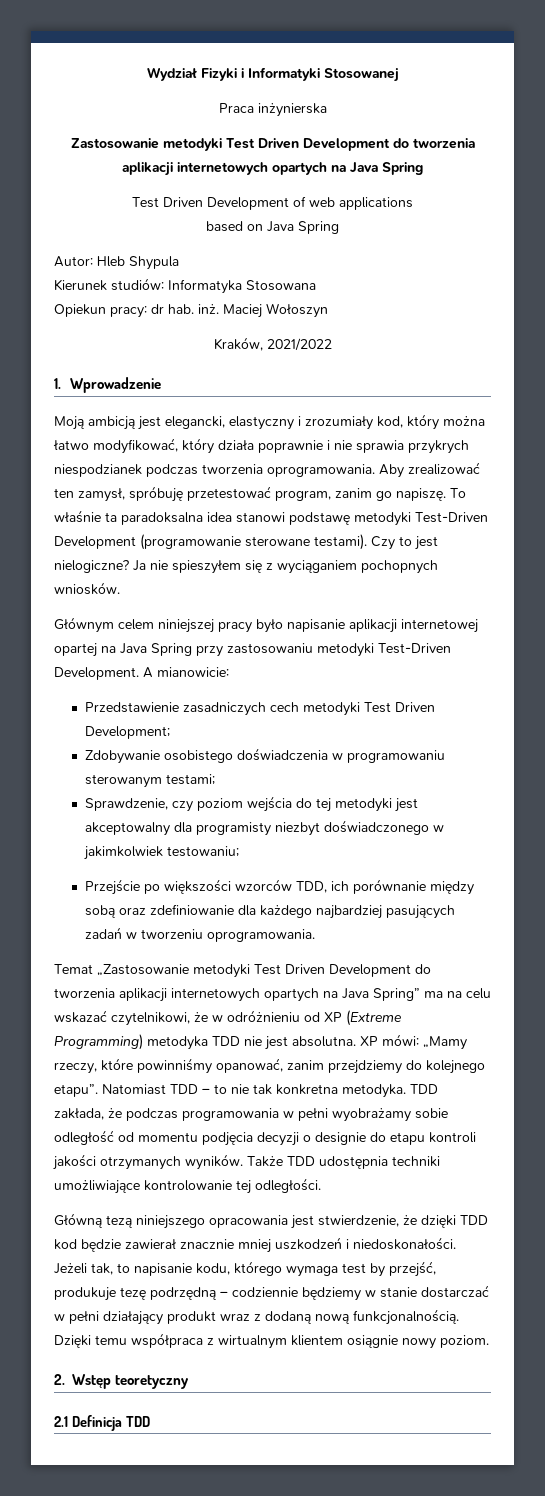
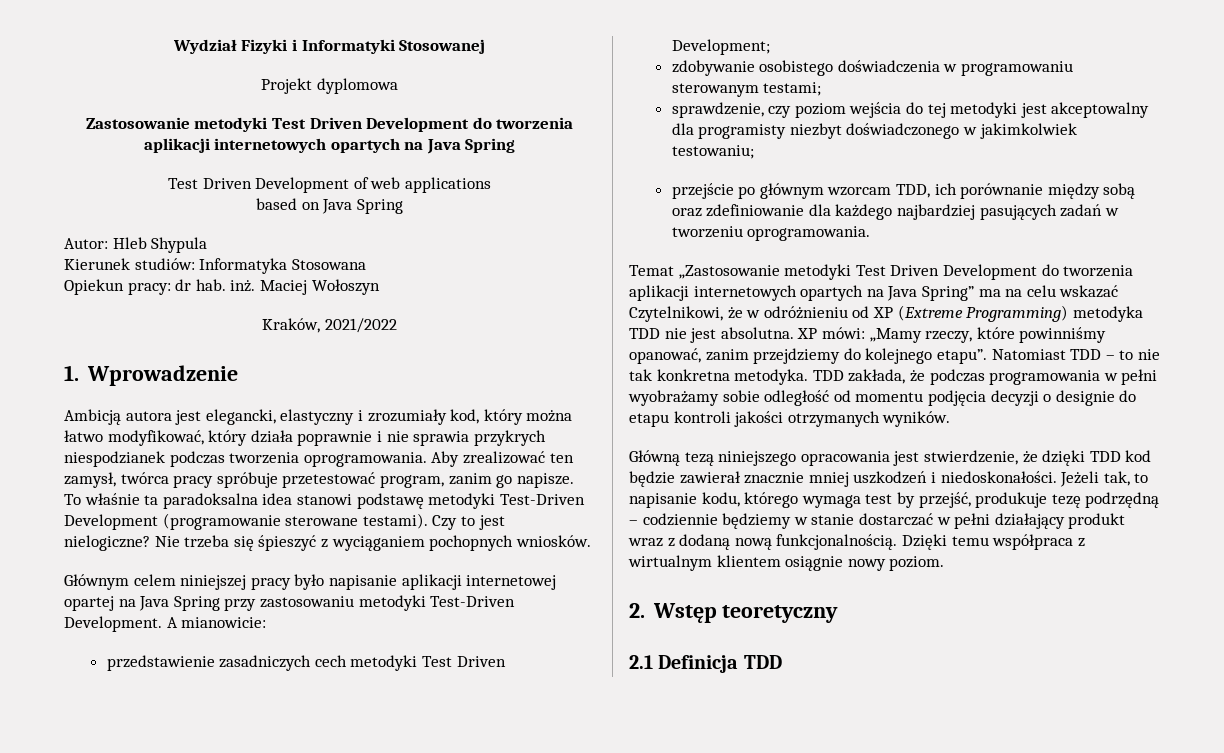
[218,103,327,117] Praca inżynierska -> [261,78,398,94] Projekt dyplomowa
[54,416,136,430] Moją ambicją -> [64,409,172,425] Ambicją autora
[129,486,183,502] spróbuję -> [120,472,278,488] twórca pracy spróbuje
[396,488,446,501] napiszę. -> [516,473,574,488] napisze.
[133,560,262,574] Ja nie spieszyłem się -> [154,535,317,551] Nie trzeba się śpieszyć
[84,702,179,713] Przedstawienie -> [106,655,215,671] przedstawienie
[84,750,160,764] Zdobywanie -> [671,60,755,76] zdobywanie
[84,798,168,811] Sprawdzenie, -> [671,102,764,118] sprawdzenie,
[84,879,292,895] Przejście po większości wzorców -> [671,183,892,199] przejście po głównym wzorcam
[111,1012,190,1026] czytelnikowi, -> [629,306,723,322] Czytelnikowi,
[247,1156,440,1169] [54,1178,321,1194] Także TDD udostępnia techniki umożliwiające kontrolowanie tej odległości. -> (951, 419) none

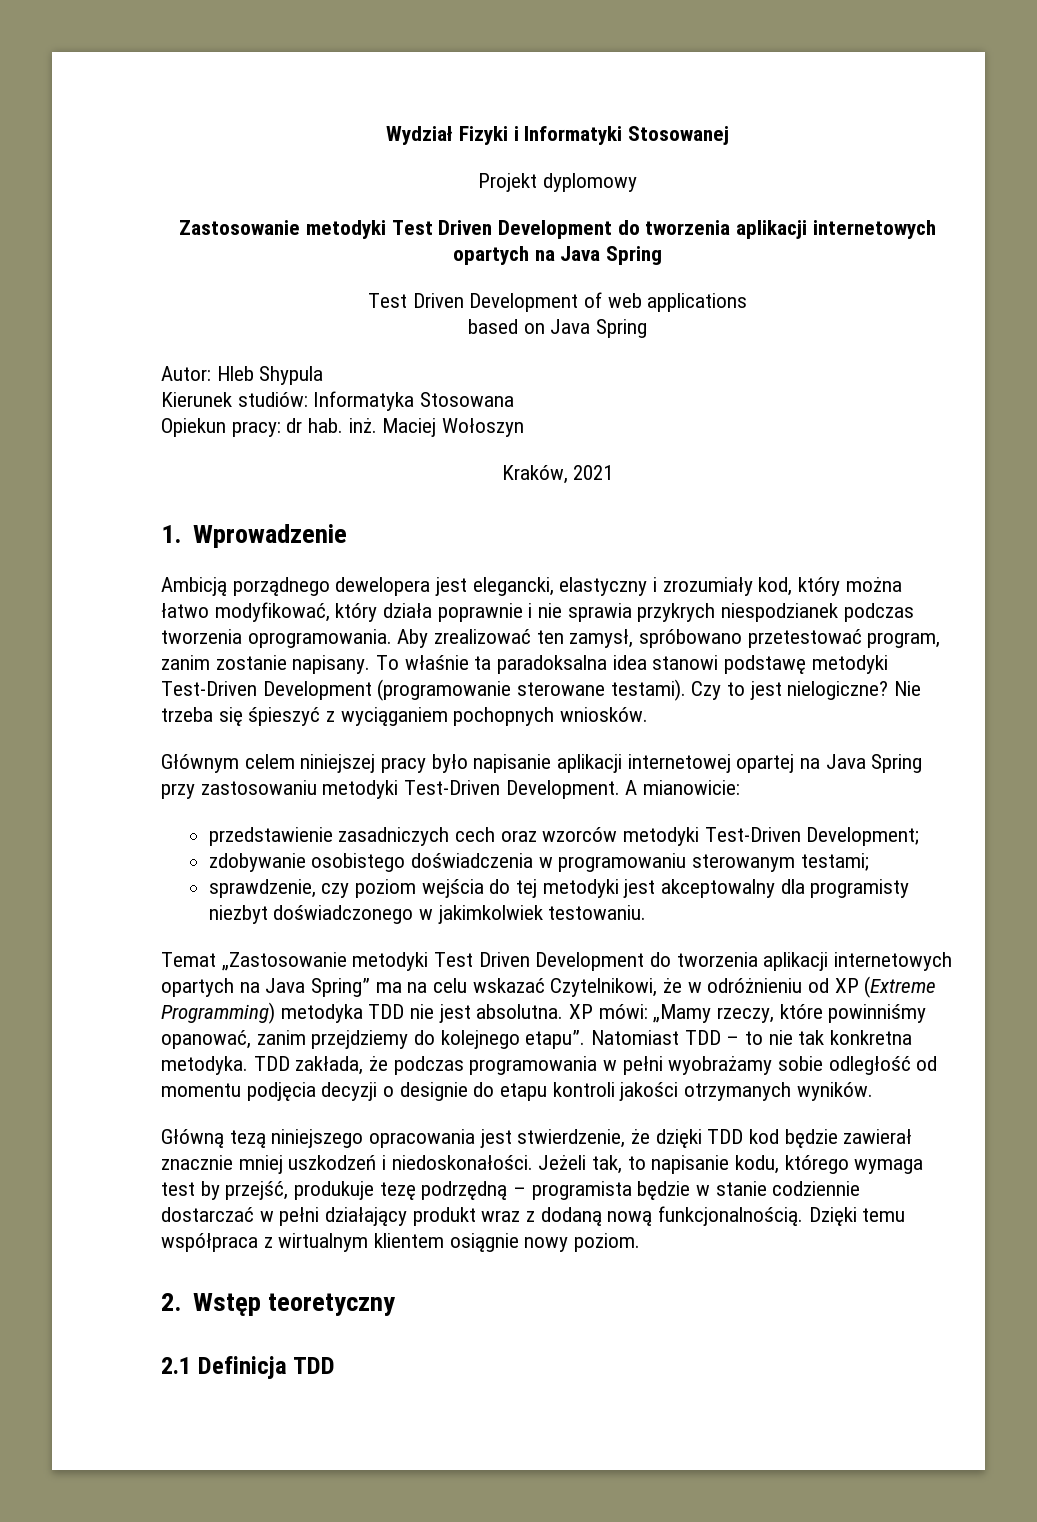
[316,78,398,94] dyplomowa -> [542,173,637,192] dyplomowy
[324,318,397,333] 2021/2022 -> [573,465,614,480] 2021
[125,411,172,421] autora -> [232,577,431,596] porządnego dewelopera
[120,472,278,488] twórca pracy spróbuje -> [639,629,743,648] spróbowano
[496,473,574,488] go napisze. -> [215,655,371,674] zostanie napisany.
[350,655,506,671] metodyki Test Driven -> [500,827,801,846] oraz wzorców metodyki Test-Driven
[671,145,754,159] [671,183,1136,199] [671,204,1119,220] [671,226,871,241] testowaniu; // przejście po głównym wzorcam TDD, ich porównanie między sobą oraz zdefiniowanie dla każdego najbardziej pasujących zadań w tworzeniu oprogramowania. -> [548,905,647,920] testowaniu.
[642,513,792,529] codziennie będziemy -> [531,1181,691,1200] programista będzie
(855, 519) none -> [772,1181,861,1196] codziennie

